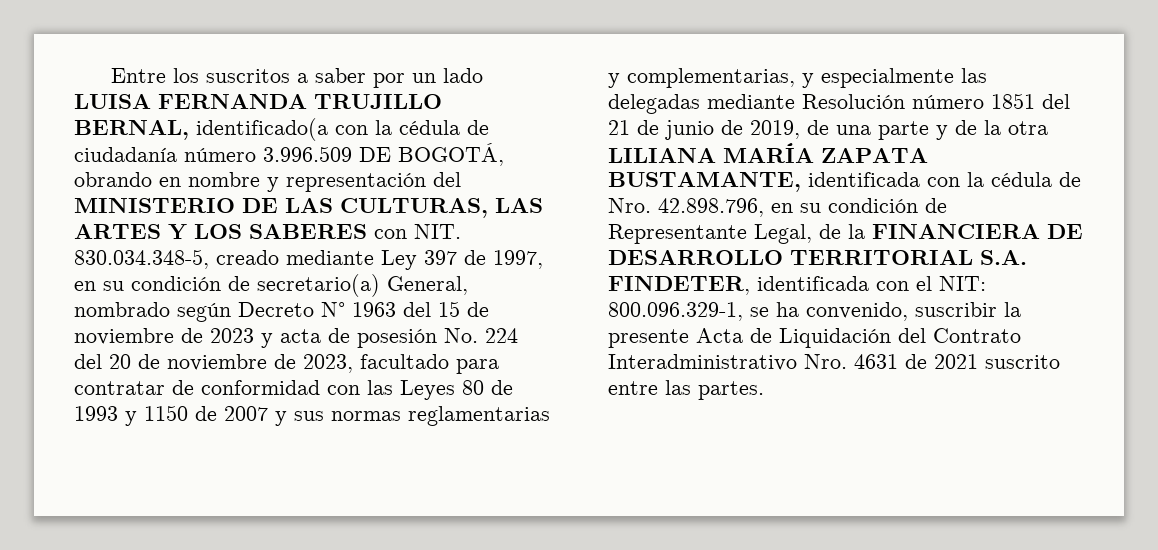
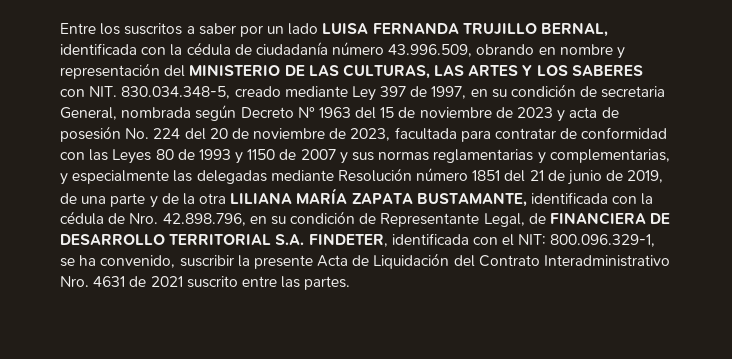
[196,118,328,141] identificado(a -> [60,43,137,55] identificada
[263,143,504,166] 3.996.509 DE BOGOTÁ, -> [388,44,473,57] 43.996.509,
[257,274,468,297] [74,302,170,317] secretario(a) General, nombrado -> [601,86,666,98] [60,107,192,120] secretaria General, nombrada
[360,354,449,369] facultado -> [394,127,457,140] facultada
[848,224,865,239] la -> (546, 218) none

